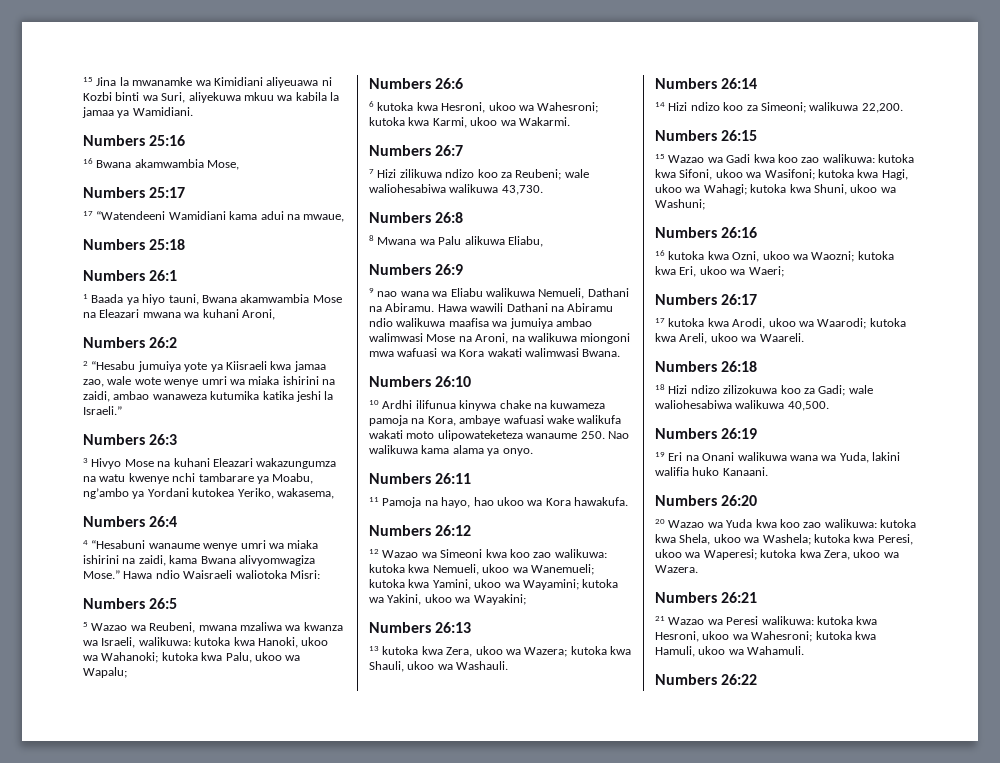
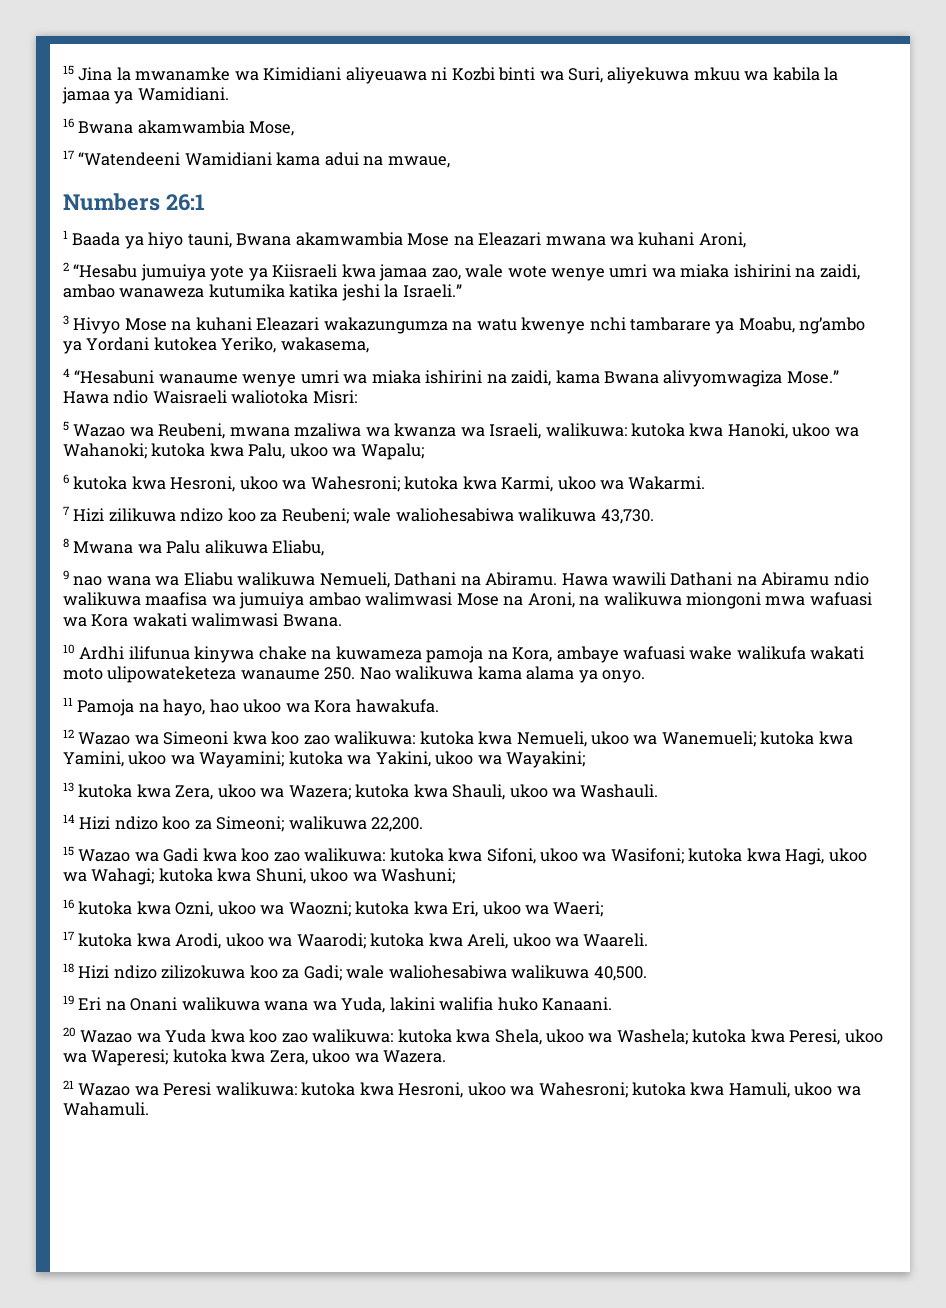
[83,135,186,146] // Numbers 25:16 -> (229, 94) none
[83,187,186,198] // Numbers 25:17 -> (295, 128) none
[83,239,186,250] // Numbers 25:18 -> (450, 162) none
[83,337,178,348] // Numbers 26:2 -> (746, 240) none
[83,434,178,445] // Numbers 26:3 -> (462, 291) none
[83,516,178,527] // Numbers 26:4 -> (369, 345) none
[83,598,178,609] // Numbers 26:5 -> (357, 397) none
[369,78,464,89] // Numbers 26:6 -> (424, 451) none
[369,145,464,156] // Numbers 26:7 -> (706, 483) none
[369,212,464,223] // Numbers 26:8 -> (654, 516) none
[369,264,464,275] // Numbers 26:9 -> (325, 548) none
[369,376,472,387] // Numbers 26:10 -> (342, 620) none
[369,473,472,484] // Numbers 26:11 -> (646, 676) none
[369,525,472,536] // Numbers 26:12 -> (439, 706) none
[369,622,472,633] // Numbers 26:13 -> (586, 759) none
[655,78,758,89] // Numbers 26:14 -> (659, 791) none
[655,130,758,141] // Numbers 26:15 -> (424, 824) none
[655,227,758,238] // Numbers 26:16 -> (456, 876) none
[655,294,758,305] // Numbers 26:17 -> (604, 909) none
[655,361,758,372] // Numbers 26:18 -> (649, 940) none
[655,428,758,439] // Numbers 26:19 -> (647, 973) none
[655,495,758,506] // Numbers 26:20 -> (613, 1004) none
[655,592,758,603] // Numbers 26:21 -> (447, 1056) none
[655,674,758,685] // Numbers 26:22 -> (149, 1109) none

